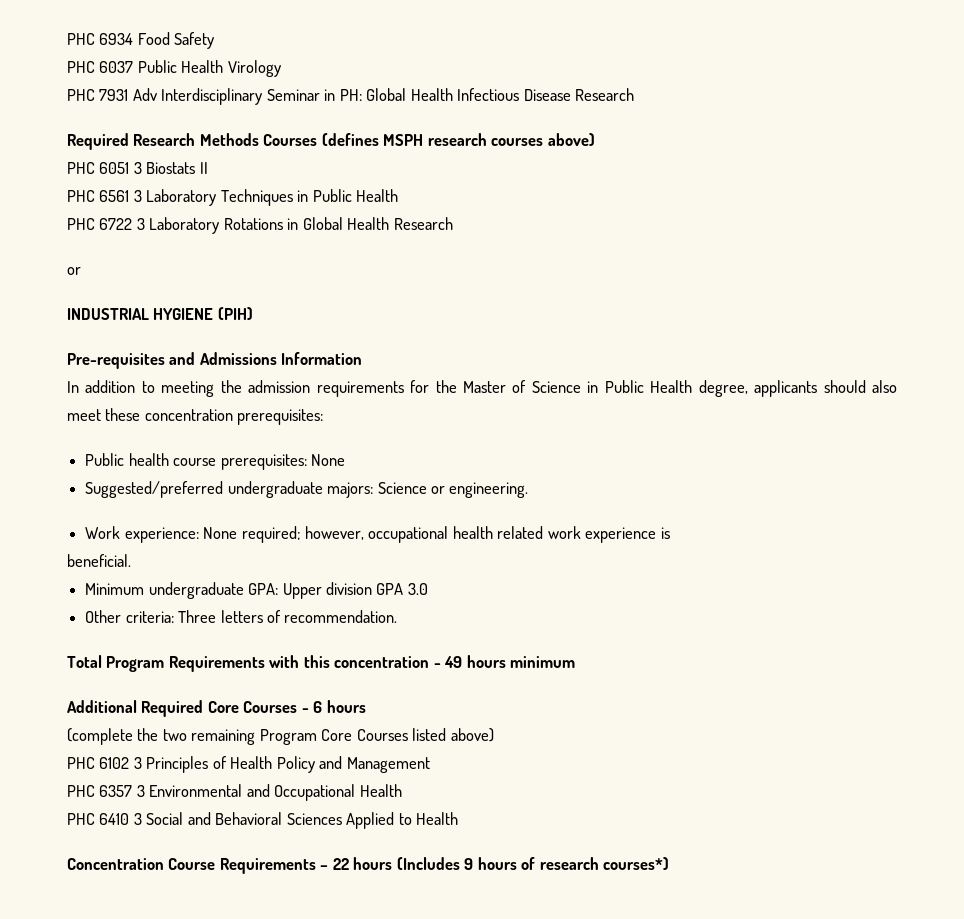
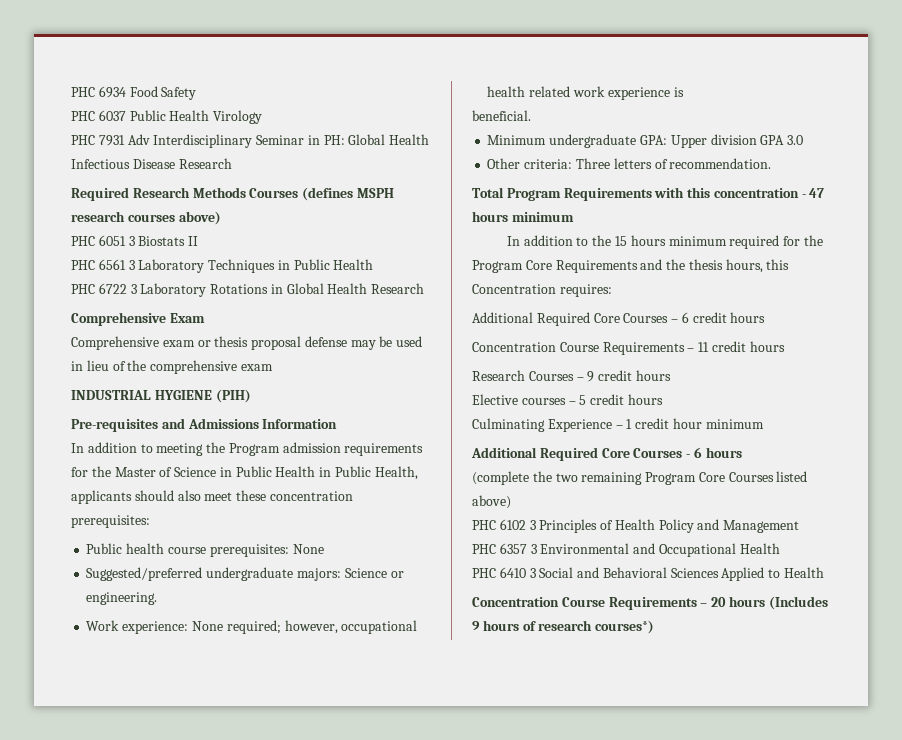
[67,267,81,275] or -> [71,312,205,326] [71,336,423,350] [71,360,273,374] Comprehensive Exam // Comprehensive exam or thesis proposal defense may be used in lieu of the comprehensive exam
(242, 386) none -> [228,443,280,456] Program
[698,380,748,397] degree, -> [319,466,418,480] in Public Health,
[444,655,576,668] 49 hours minimum -> [809,188,825,198] [472,211,574,222] [506,235,823,249] [472,259,790,273] [472,284,612,297] [472,312,766,326] [472,341,785,355] [472,370,671,382] [472,394,663,405] [472,418,764,432] 47 hours minimum // In addition to the 15 hours minimum required for the Program Core Requirements and the thesis hours, this Concentration requires: // Additional Required Core Courses – 6 credit hours // Concentration Course Requirements – 11 credit hours // Research Courses – 9 credit hours // Elective courses – 5 credit hours // Culminating Experience – 1 credit hour minimum
[332,858,349,870] 22 -> [711,597,727,607] 20

